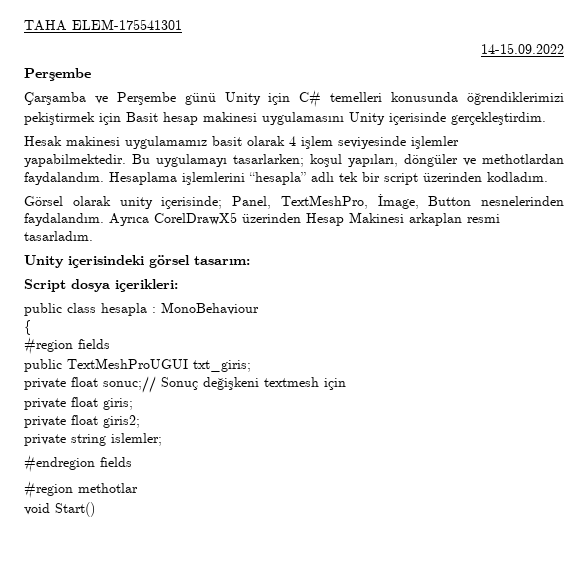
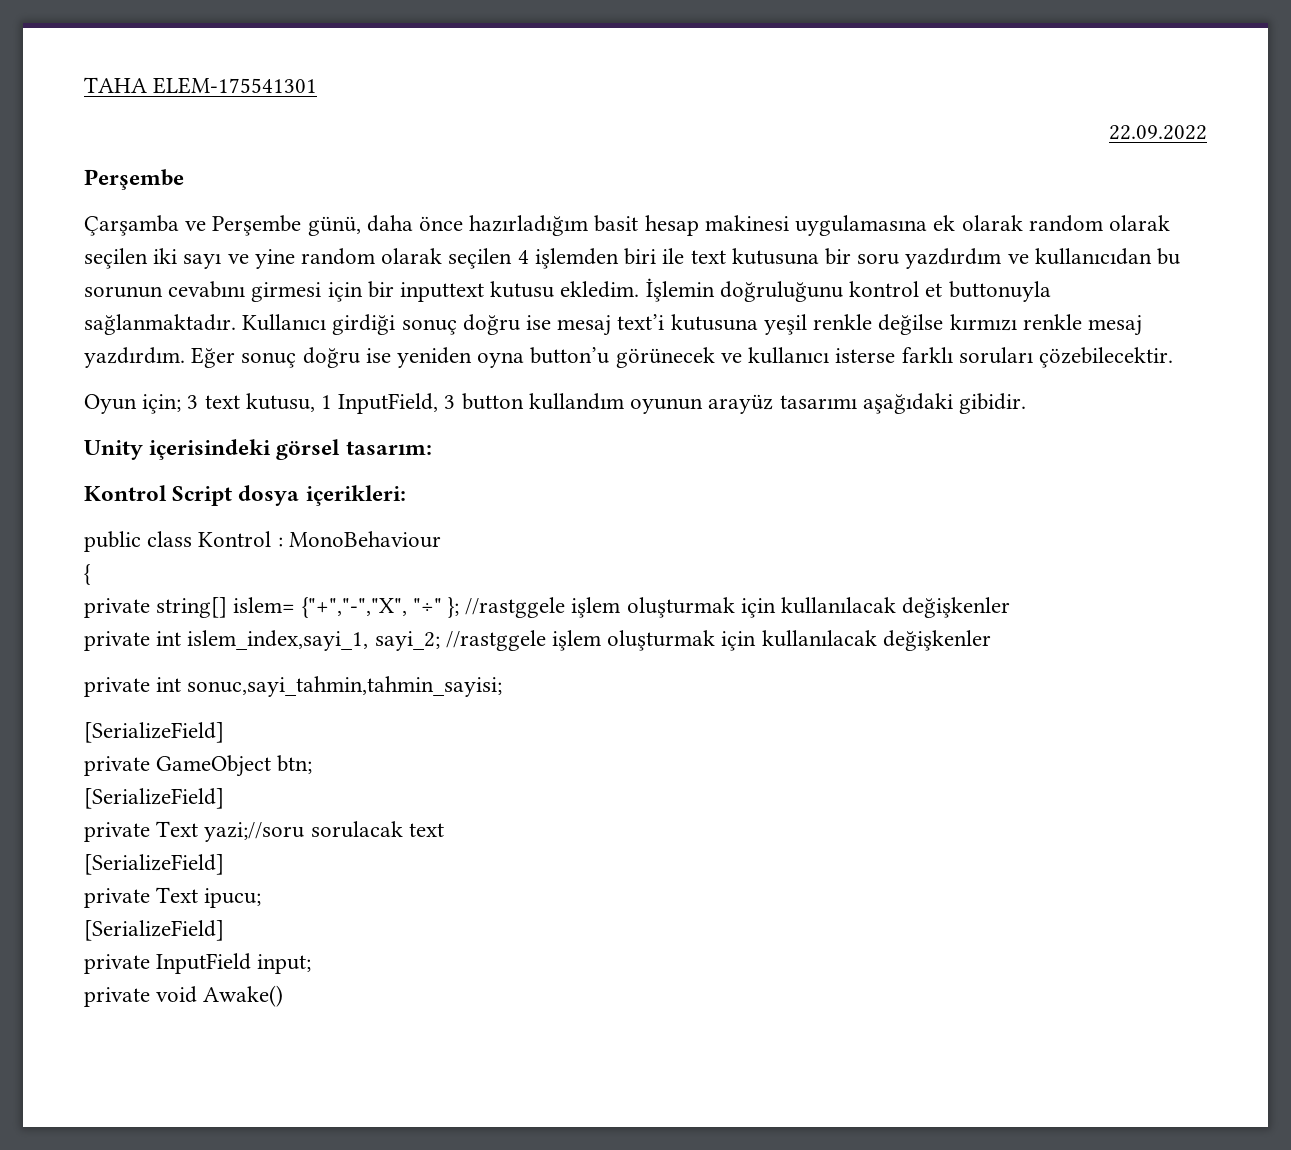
[481,43,564,54] 14-15.09.2022 -> [1109,125,1207,140] 22.09.2022
[184,90,565,108] [24,112,546,125] [24,136,459,149] [24,154,564,167] [24,172,548,185] [24,194,564,209] [24,212,500,226] [24,231,93,241] günü Unity için C# temelleri konusunda öğrendiklerimizi pekiştirmek için Basit hesap makinesi uygulamasını Unity içerisinde gerçekleştirdim. // Hesak makinesi uygulamamız basit olarak 4 işlem seviyesinde işlemler yapabilmektedir. Bu uygulamayı tasarlarken; koşul yapıları, döngüler ve methotlardan faydalandım. Hesaplama işlemlerini “hesapla” adlı tek bir script üzerinden kodladım. // Görsel olarak unity içerisinde; Panel, TextMeshPro, İmage, Button nesnelerinden faydalandım. Ayrıca CorelDrawX5 üzerinden Hesap Makinesi arkaplan resmi tasarladım. -> [307,215,1170,236] [84,248,1180,269] [84,278,1051,302] [84,314,1142,336] [84,347,1173,368] [84,393,1026,414] günü, daha önce hazırladığım basit hesap makinesi uygulamasına ek olarak random olarak seçilen iki sayı ve yine random olarak seçilen 4 işlemden biri ile text kutusuna bir soru yazdırdım ve kullanıcıdan bu sorunun cevabını girmesi için bir inputtext kutusu ekledim. İşlemin doğruluğunu kontrol et buttonuyla sağlanmaktadır. Kullanıcı girdiği sonuç doğru ise mesaj text’i kutusuna yeşil renkle değilse kırmızı renkle mesaj yazdırdım. Eğer sonuç doğru ise yeniden oyna button’u görünecek ve kullanıcı isterse farklı soruları çözebilecektir. // Oyun için; 3 text kutusu, 1 InputField, 3 button kullandım oyunun arayüz tasarımı aşağıdaki gibidir.
(250, 260) none -> [84,485,167,501] Kontrol
[101,303,147,316] hesapla -> [198,531,272,547] Kontrol
[24,337,110,355] [24,358,251,372] [24,376,346,393] [24,397,133,410] [24,415,140,428] [24,433,162,446] [24,455,132,473] [24,481,138,499] [24,502,95,517] #region fields // public TextMeshProUGUI txt_giris; // private float sonuc;// Sonuç değişkeni textmesh için // private float giris; // private float giris2; // private string islemler; // #endregion fields // #region methotlar // void Start() -> [84,597,1011,618] [84,630,991,651] [84,676,503,697] [84,722,224,743] [84,755,313,777] [84,788,224,809] [84,821,444,842] [84,854,224,875] [84,887,262,908] [84,920,224,941] [84,953,312,974] [84,985,284,1007] private string[] islem= {"+","-","X", "÷" }; //rastggele işlem oluşturmak için kullanılacak değişkenler // private int islem_index,sayi_1, sayi_2; //rastggele işlem oluşturmak için kullanılacak değişkenler // private int sonuc,sayi_tahmin,tahmin_sayisi; // [SerializeField] // private GameObject btn; // [SerializeField] // private Text yazi;//soru sorulacak text // [SerializeField] // private Text ipucu; // [SerializeField] // private InputField input; // private void Awake()

